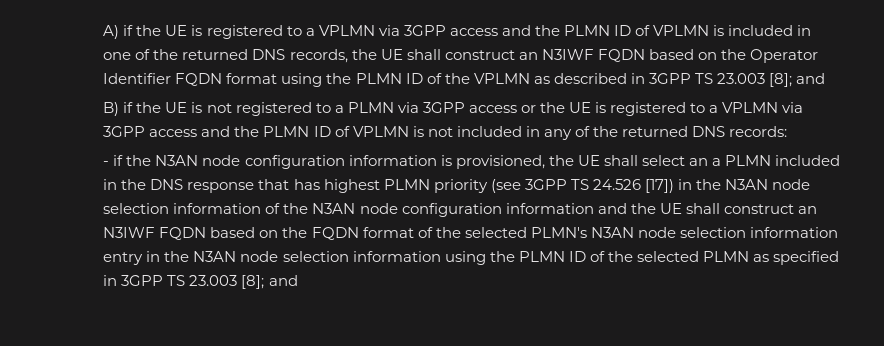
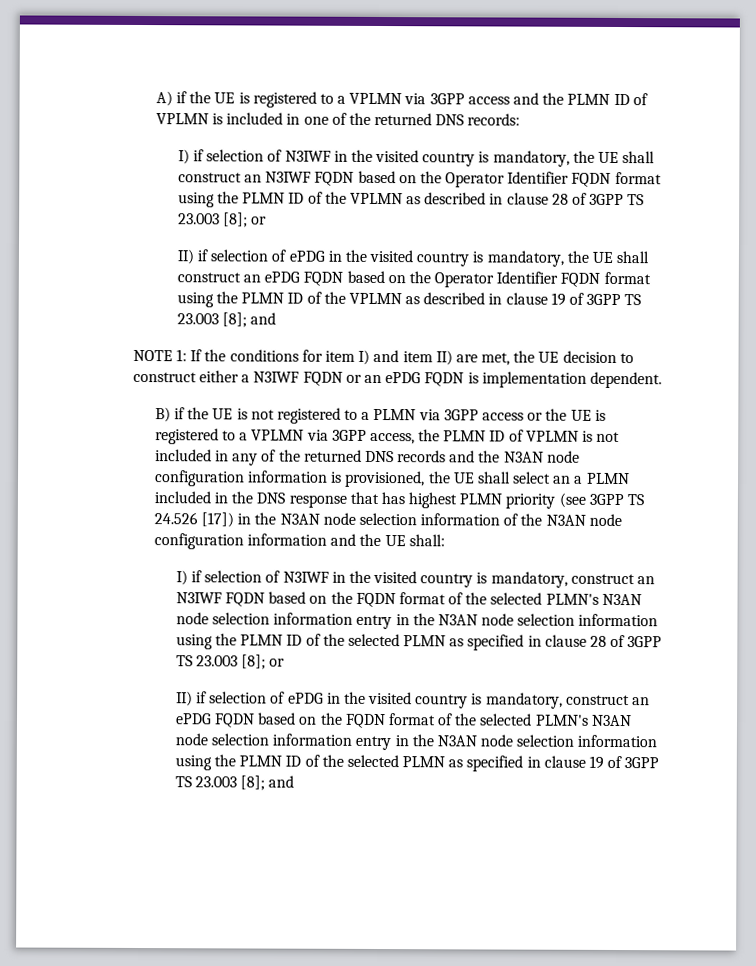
[289,49,348,63] records, -> [467,113,521,126] [177,149,570,167] records: // I) if selection of N3IWF in the visited country is mandatory,
[648,73,826,87] 3GPP TS 23.003 [8]; and -> [506,192,645,206] [177,212,268,228] [176,249,650,267] [176,270,651,288] [176,291,642,308] [176,312,277,328] [132,349,634,366] [132,370,662,389] clause 28 of 3GPP TS 23.003 [8]; or // II) if selection of ePDG in the visited country is mandatory, the UE shall construct an ePDG FQDN based on the Operator Identifier FQDN format using the PLMN ID of the VPLMN as described in clause 19 of 3GPP TS 23.003 [8]; and // NOTE 1: If the conditions for item I) and item II) are met, the UE decision to construct either a N3IWF FQDN or an ePDG FQDN is implementation dependent.
[149,126,231,137] access and -> [369,432,415,445] access,
[729,126,788,137] [103,155,124,166] records: // - if -> [397,450,476,463] records and
[685,203,720,214] shall -> [408,534,445,547] [175,570,568,588] shall: // I) if selection of N3IWF in the visited country is mandatory,
(118, 280) none -> [544,634,663,648] [175,654,286,670] [175,691,650,709] [174,712,632,729] [174,733,658,751] [174,754,623,772] clause 28 of 3GPP TS 23.003 [8]; or // II) if selection of ePDG in the visited country is mandatory, construct an ePDG FQDN based on the FQDN format of the selected PLMN's N3AN node selection information entry in the N3AN node selection information using the PLMN ID of the selected PLMN as specified in clause 19 of

